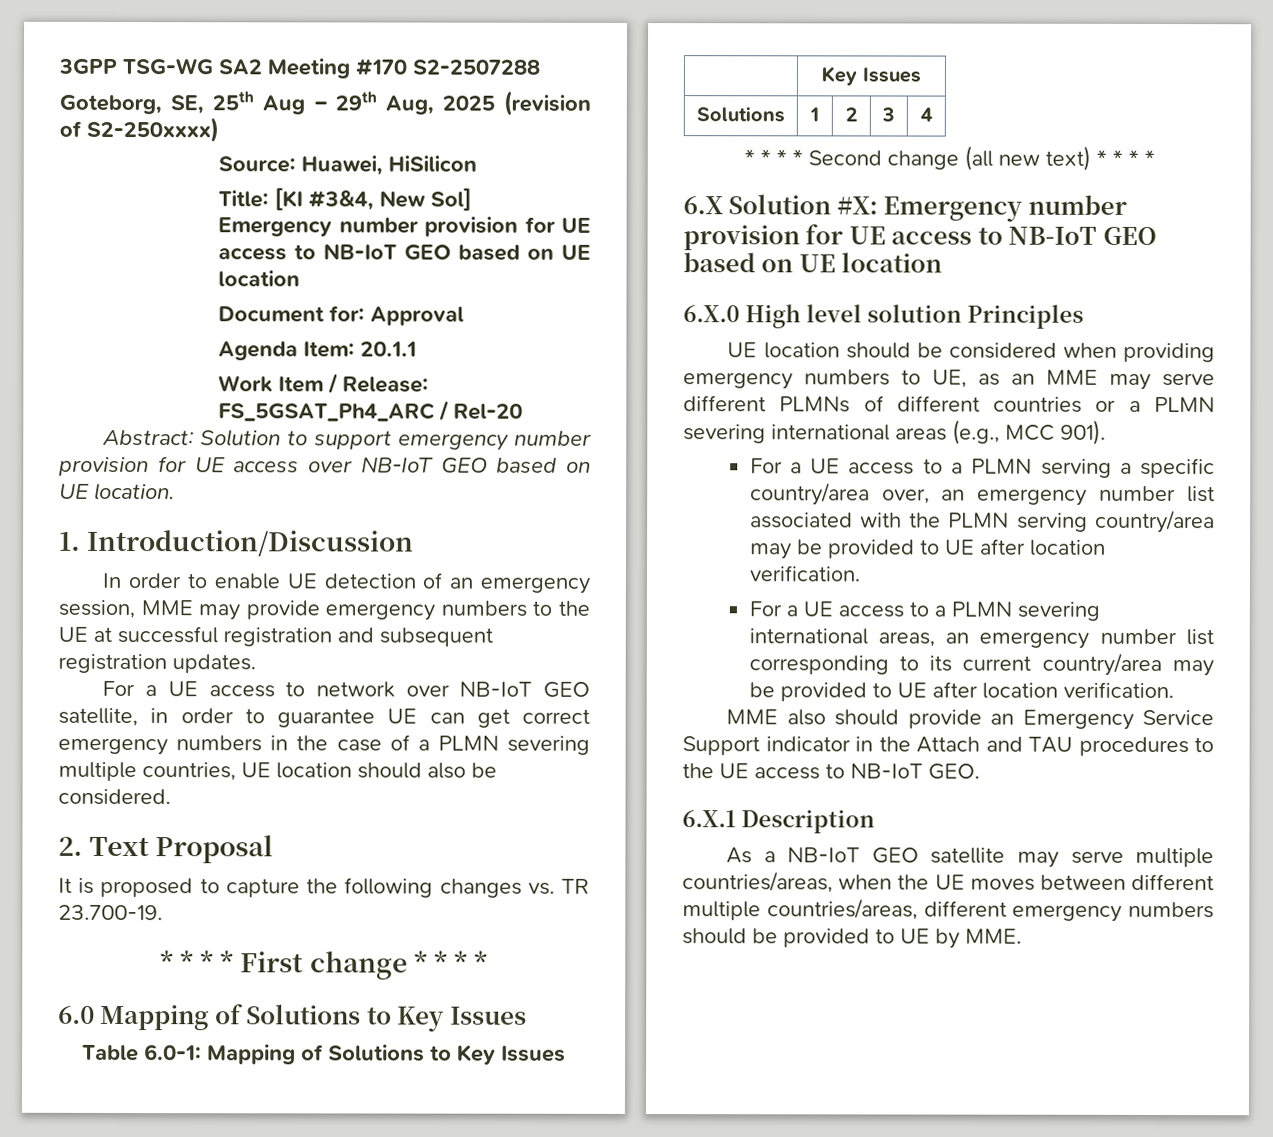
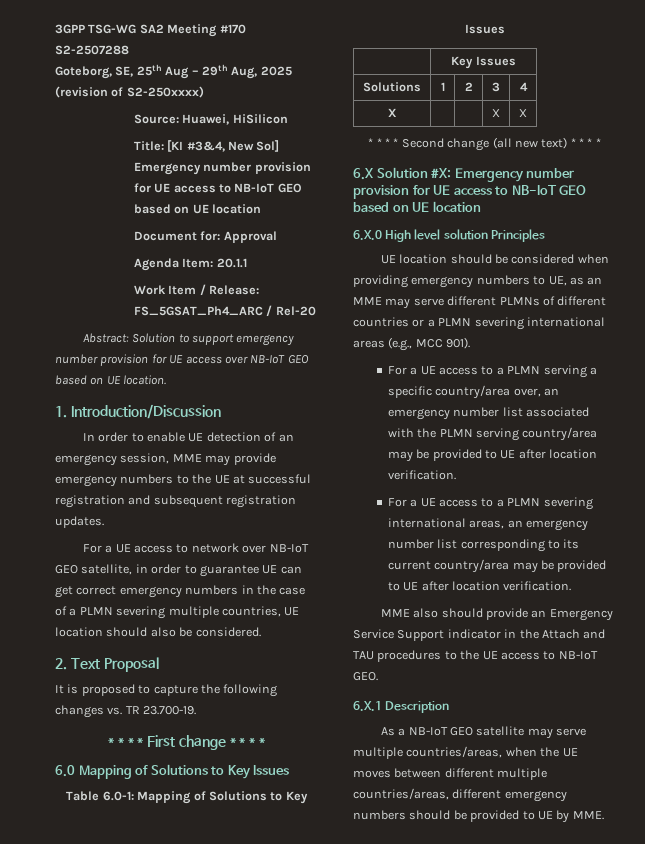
(933, 114) none -> [387,108,397,117] [492,109,500,117] [519,109,527,117] // X | | | X | X

